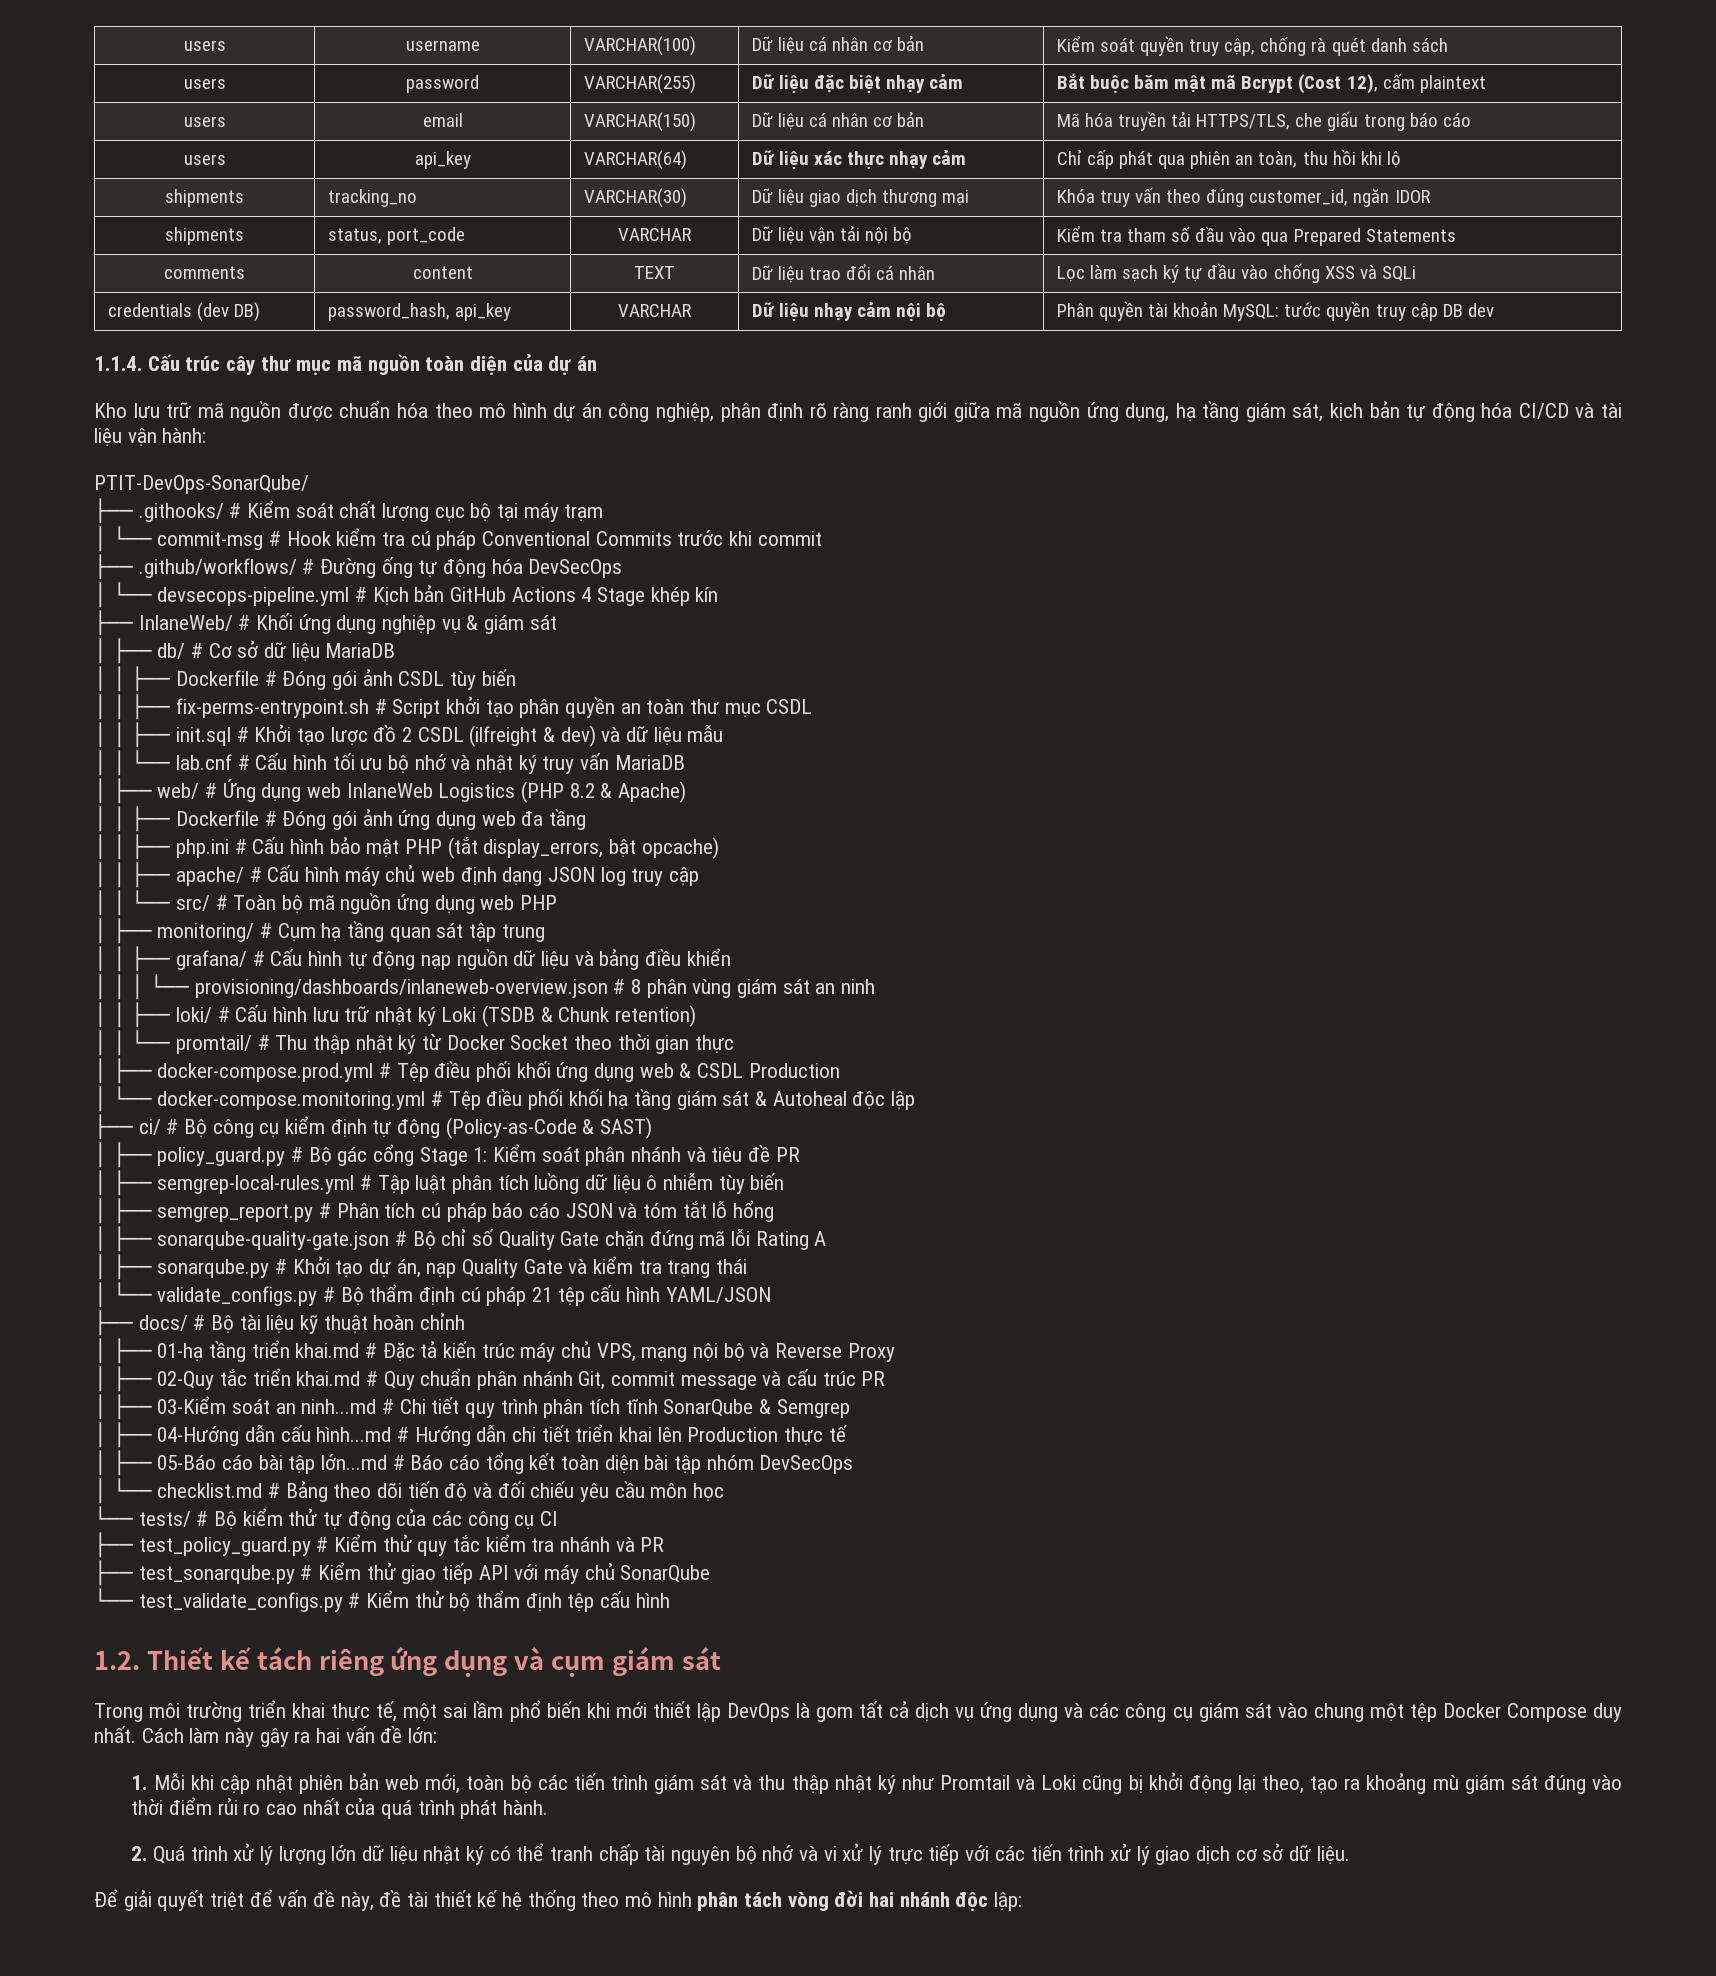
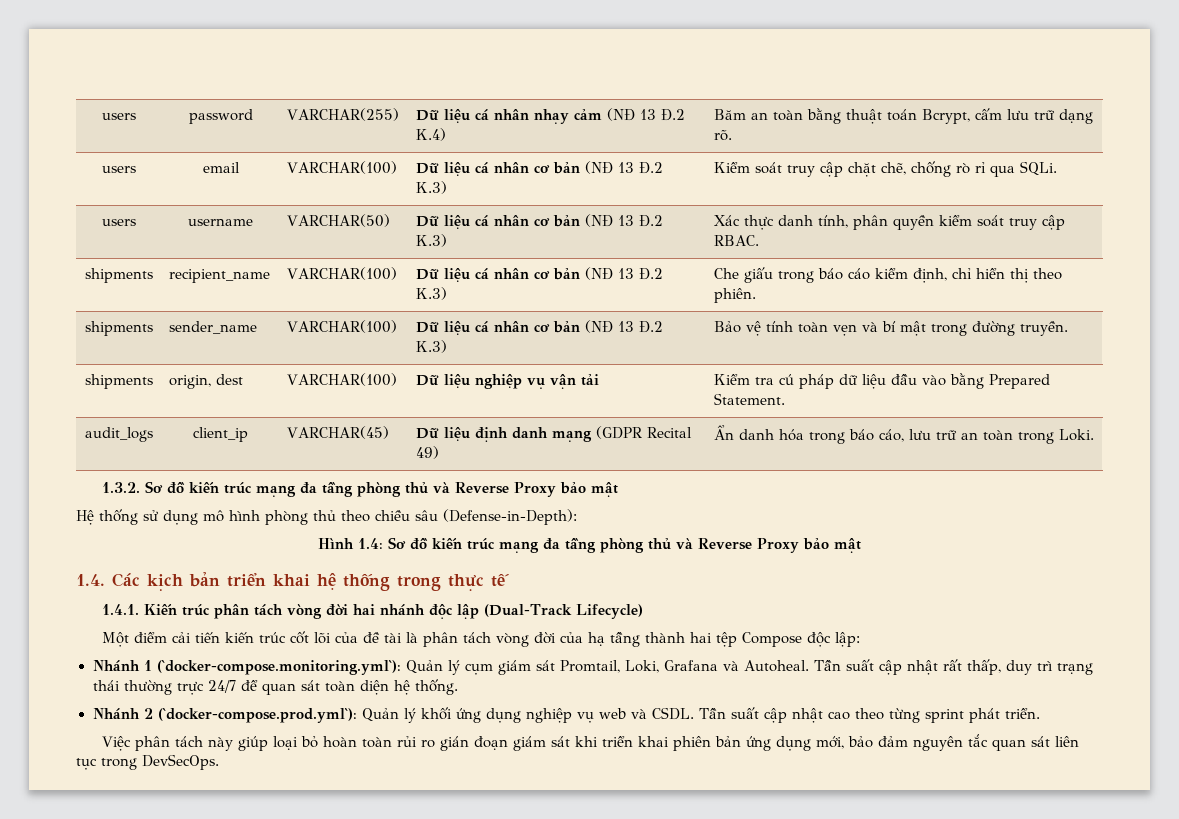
[183,40,226,51] [405,40,480,51] [583,36,696,56] [751,35,925,54] [1056,35,1448,56] [183,78,226,89] [406,75,479,93] [583,74,696,94] [751,74,964,93] [1056,73,1486,94] [183,116,226,127] [422,113,463,127] [583,112,696,132] [751,111,925,130] [1056,111,1471,131] [183,154,226,165] [414,151,471,169] [583,150,687,170] [751,150,967,169] [1056,149,1401,169] [165,189,244,207] [327,189,417,207] [583,188,687,208] [751,188,970,207] [1056,187,1431,207] [165,227,244,245] [327,227,465,245] [618,228,692,241] [751,225,913,244] [1056,225,1456,246] [164,266,245,279] [412,266,473,279] [634,266,675,279] [751,263,936,283] [1056,263,1416,283] [107,302,260,322] [327,303,511,321] [618,304,692,317] [751,302,947,321] [1056,301,1494,321] [94,354,598,375] [94,400,1622,422] [94,428,207,446] [94,475,309,494] [94,498,604,524] [94,526,822,552] [94,554,623,580] [94,582,719,608] [94,610,557,636] [94,638,396,664] [94,666,516,692] [94,694,813,720] [94,722,724,748] [94,750,685,776] [94,778,687,804] [94,806,587,832] [94,834,719,860] [94,862,700,888] [94,890,558,916] [94,918,545,944] [94,946,731,972] [94,974,876,1000] [94,1002,697,1028] [94,1030,735,1056] [94,1058,840,1084] [94,1086,916,1112] [94,1114,653,1140] [94,1142,800,1168] [94,1170,785,1196] [94,1198,775,1224] [94,1226,827,1252] [94,1254,748,1280] [94,1282,771,1308] [94,1310,466,1336] [94,1338,895,1364] [94,1366,886,1392] [94,1394,850,1420] [94,1422,847,1448] [94,1450,854,1476] [94,1478,725,1504] [94,1506,559,1530] [94,1532,665,1558] [94,1560,711,1586] [94,1588,670,1612] [94,1646,721,1677] [94,1700,1622,1722] [94,1726,438,1747] [131,1772,1622,1794] [131,1797,549,1819] [131,1843,1350,1865] [94,1889,692,1911] users | username | VARCHAR(100) | Dữ liệu cá nhân cơ bản | Kiểm soát quyền truy cập, chống rà quét danh sách // users | password | VARCHAR(255) | Dữ liệu đặc biệt nhạy cảm | Bắt buộc băm mật mã Bcrypt (Cost 12), cấm plaintext // users | email | VARCHAR(150) | Dữ liệu cá nhân cơ bản | Mã hóa truyền tải HTTPS/TLS, che giấu trong báo cáo // users | api_key | VARCHAR(64) | Dữ liệu xác thực nhạy cảm | Chỉ cấp phát qua phiên an toàn, thu hồi khi lộ // shipments | tracking_no | VARCHAR(30) | Dữ liệu giao dịch thương mại | Khóa truy vấn theo đúng customer_id, ngăn IDOR // shipments | status, port_code | VARCHAR | Dữ liệu vận tải nội bộ | Kiểm tra tham số đầu vào qua Prepared Statements // comments | content | TEXT | Dữ liệu trao đổi cá nhân | Lọc làm sạch ký tự đầu vào chống XSS và SQLi // credentials (dev DB) | password_hash, api_key | VARCHAR | Dữ liệu nhạy cảm nội bộ | Phân quyền tài khoản MySQL: tước quyền truy cập DB dev // 1.1.4. Cấu trúc cây thư mục mã nguồn toàn diện của dự án // Kho lưu trữ mã nguồn được chuẩn hóa theo mô hình dự án công nghiệp, phân định rõ ràng ranh giới giữa mã nguồn ứng dụng, hạ tầng giám sát, kịch bản tự động hóa CI/CD và tài liệu vận hành: // PTIT-DevOps-SonarQube/ // ├── .githooks/ # Kiểm soát chất lượng cục bộ tại máy trạm // │ └── commit-msg # Hook kiểm tra cú pháp Conventional Commits trước khi commit // ├── .github/workflows/ # Đường ống tự động hóa DevSecOps // │ └── devsecops-pipeline.yml # Kịch bản GitHub Actions 4 Stage khép kín // ├── InlaneWeb/ # Khối ứng dụng nghiệp vụ & giám sát // │ ├── db/ # Cơ sở dữ liệu MariaDB // │ │ ├── Dockerfile # Đóng gói ảnh CSDL tùy biến // │ │ ├── fix-perms-entrypoint.sh # Script khởi tạo phân quyền an toàn thư mục CSDL // │ │ ├── init.sql # Khởi tạo lược đồ 2 CSDL (ilfreight & dev) và dữ liệu mẫu // │ │ └── lab.cnf # Cấu hình tối ưu bộ nhớ và nhật ký truy vấn MariaDB // │ ├── web/ # Ứng dụng web InlaneWeb Logistics (PHP 8.2 & Apache) // │ │ ├── Dockerfile # Đóng gói ảnh ứng dụng web đa tầng // │ │ ├── php.ini # Cấu hình bảo mật PHP (tắt display_errors, bật opcache) // │ │ ├── apache/ # Cấu hình máy chủ web định dạng JSON log truy cập // │ │ └── src/ # Toàn bộ mã nguồn ứng dụng web PHP // │ ├── monitoring/ # Cụm hạ tầng quan sát tập trung // │ │ ├── grafana/ # Cấu hình tự động nạp nguồn dữ liệu và bảng điều khiển // │ │ │ └── provisioning/dashboards/inlaneweb-overview.json # 8 phân vùng giám sát an ninh // │ │ ├── loki/ # Cấu hình lưu trữ nhật ký Loki (TSDB & Chunk retention) // │ │ └── promtail/ # Thu thập nhật ký từ Docker Socket theo thời gian thực // │ ├── docker-compose.prod.yml # Tệp điều phối khối ứng dụng web & CSDL Production // │ └── docker-compose.monitoring.yml # Tệp điều phối khối hạ tầng giám sát & Autoheal độc lập // ├── ci/ # Bộ công cụ kiểm định tự động (Policy-as-Code & SAST) // │ ├── policy_guard.py # Bộ gác cổng Stage 1: Kiểm soát phân nhánh và tiêu đề PR // │ ├── semgrep-local-rules.yml # Tập luật phân tích luồng dữ liệu ô nhiễm tùy biến // │ ├── semgrep_report.py # Phân tích cú pháp báo cáo JSON và tóm tắt lỗ hổng // │ ├── sonarqube-quality-gate.json # Bộ chỉ số Quality Gate chặn đứng mã lỗi Rating A // │ ├── sonarqube.py # Khởi tạo dự án, nạp Quality Gate và kiểm tra trạng thái // │ └── validate_configs.py # Bộ thẩm định cú pháp 21 tệp cấu hình YAML/JSON // ├── docs/ # Bộ tài liệu kỹ thuật hoàn chỉnh // │ ├── 01-hạ tầng triển khai.md # Đặc tả kiến trúc máy chủ VPS, mạng nội bộ và Reverse Proxy // │ ├── 02-Quy tắc triển khai.md # Quy chuẩn phân nhánh Git, commit message và cấu trúc PR // │ ├── 03-Kiểm soát an ninh...md # Chi tiết quy trình phân tích tĩnh SonarQube & Semgrep // │ ├── 04-Hướng dẫn cấu hình...md # Hướng dẫn chi tiết triển khai lên Production thực tế // │ ├── 05-Báo cáo bài tập lớn...md # Báo cáo tổng kết toàn diện bài tập nhóm DevSecOps // │ └── checklist.md # Bảng theo dõi tiến độ và đối chiếu yêu cầu môn học // └── tests/ # Bộ kiểm thử tự động của các công cụ CI // ├── test_policy_guard.py # Kiểm thử quy tắc kiểm tra nhánh và PR // ├── test_sonarqube.py # Kiểm thử giao tiếp API với máy chủ SonarQube // └── test_validate_configs.py # Kiểm thử bộ thẩm định tệp cấu hình // 1.2. Thiết kế tách riêng ứng dụng và cụm giám sát // Trong môi trường triển khai thực tế, một sai lầm phổ biến khi mới thiết lập DevOps là gom tất cả dịch vụ ứng dụng và các công cụ giám sát vào chung một tệp Docker Compose duy nhất. Cách làm này gây ra hai vấn đề lớn: // 1. Mỗi khi cập nhật phiên bản web mới, toàn bộ các tiến trình giám sát và thu thập nhật ký như Promtail và Loki cũng bị khởi động lại theo, tạo ra khoảng mù giám sát đúng vào thời điểm rủi ro cao nhất của quá trình phát hành. // 2. Quá trình xử lý lượng lớn dữ liệu nhật ký có thể tranh chấp tài nguyên bộ nhớ và vi xử lý trực tiếp với các tiến trình xử lý giao dịch cơ sở dữ liệu. // Để giải quyết triệt để vấn đề này, đề tài thiết kế hệ thống theo mô hình -> [102,113,136,120] [188,109,253,124] [287,108,400,121] [416,108,686,124] [416,128,447,141] [714,108,1094,124] [714,130,733,141] [102,166,136,173] [202,162,240,173] [287,161,398,174] [416,161,664,176] [416,181,448,194] [714,161,1058,177] [102,219,136,226] [188,218,253,226] [287,214,391,227] [416,214,664,229] [416,234,448,247] [714,215,1066,230] [714,235,760,246] [85,268,153,283] [169,269,271,283] [287,267,398,280] [416,267,664,282] [416,287,448,300] [714,267,1063,283] [714,288,757,303] [85,321,153,336] [169,321,258,334] [287,320,398,333] [416,320,664,335] [416,340,448,353] [714,321,1069,336] [85,374,153,389] [169,374,244,389] [287,373,398,386] [416,374,600,389] [714,373,1051,389] [714,393,786,405] [85,427,153,442] [193,427,248,442] [287,426,390,439] [416,426,693,442] [416,446,440,459] [714,425,1095,444] [101,481,618,497] [76,509,577,525] [318,537,861,553] [76,572,509,591] [101,604,210,616] users | password | VARCHAR(255) | Dữ liệu cá nhân nhạy cảm (NĐ 13 Đ.2 K.4) | Băm an toàn bằng thuật toán Bcrypt, cấm lưu trữ dạng rõ. // users | email | VARCHAR(100) | Dữ liệu cá nhân cơ bản (NĐ 13 Đ.2 K.3) | Kiểm soát truy cập chặt chẽ, chống rò rỉ qua SQLi. // users | username | VARCHAR(50) | Dữ liệu cá nhân cơ bản (NĐ 13 Đ.2 K.3) | Xác thực danh tính, phân quyền kiểm soát truy cập RBAC. // shipments | recipient_name | VARCHAR(100) | Dữ liệu cá nhân cơ bản (NĐ 13 Đ.2 K.3) | Che giấu trong báo cáo kiểm định, chỉ hiển thị theo phiên. // shipments | sender_name | VARCHAR(100) | Dữ liệu cá nhân cơ bản (NĐ 13 Đ.2 K.3) | Bảo vệ tính toàn vẹn và bí mật trong đường truyền. // shipments | origin, dest | VARCHAR(100) | Dữ liệu nghiệp vụ vận tải | Kiểm tra cú pháp dữ liệu đầu vào bằng Prepared Statement. // audit_logs | client_ip | VARCHAR(45) | Dữ liệu định danh mạng (GDPR Recital 49) | Ẩn danh hóa trong báo cáo, lưu trữ an toàn trong Loki. // 1.3.2. Sơ đồ kiến trúc mạng đa tầng phòng thủ và Reverse Proxy bảo mật // Hệ thống sử dụng mô hình phòng thủ theo chiều sâu (Defense-in-Depth): // Hình 1.4: Sơ đồ kiến trúc mạng đa tầng phòng thủ và Reverse Proxy bảo mật // 1.4. Các kịch bản triển khai hệ thống trong thực tế // 1.4.1. Kiến trúc
[994,1892,1023,1911] lập: -> [456,604,643,619] [101,631,860,647] [92,659,1093,675] [92,679,458,695] [92,707,1040,723] [101,734,1079,751] [76,754,219,770] lập (Dual-Track Lifecycle) // Một điểm cải tiến kiến trúc cốt lõi của đề tài là phân tách vòng đời của hạ tầng thành hai tệp Compose độc lập: // Nhánh 1 (`docker-compose.monitoring.yml`): Quản lý cụm giám sát Promtail, Loki, Grafana và Autoheal. Tần suất cập nhật rất thấp, duy trì trạng thái thường trực 24/7 để quan sát toàn diện hệ thống. // Nhánh 2 (`docker-compose.prod.yml`): Quản lý khối ứng dụng nghiệp vụ web và CSDL. Tần suất cập nhật cao theo từng sprint phát triển. // Việc phân tách này giúp loại bỏ hoàn toàn rủi ro gián đoạn giám sát khi triển khai phiên bản ứng dụng mới, bảo đảm nguyên tắc quan sát liên tục trong DevSecOps.

